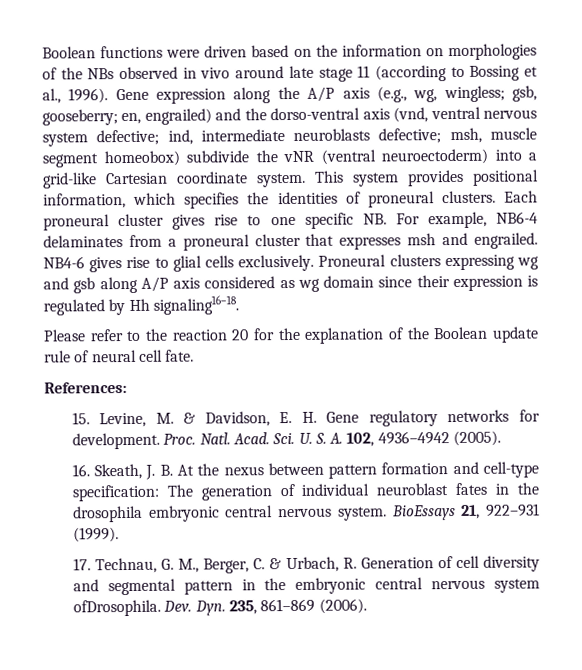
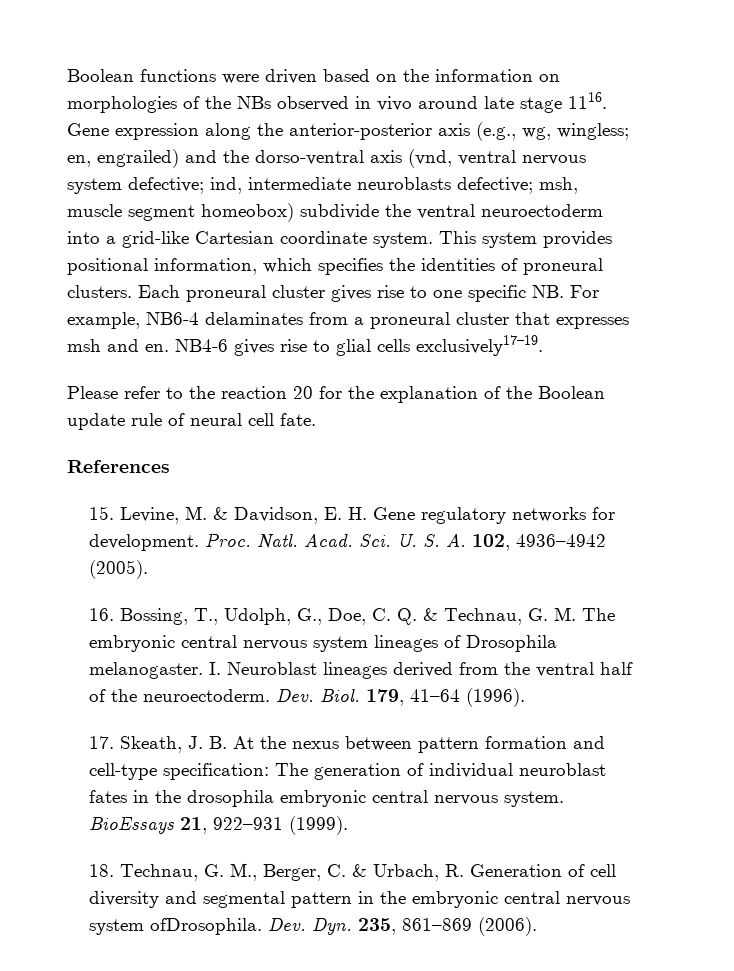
[357,65,538,82] [42,88,109,104] 11 (according to Bossing et al., 1996). -> [568,92,607,109] 1116.
[307,86,336,102] A/P -> [289,123,432,140] anterior-posterior
[512,85,538,102] [42,109,118,126] gsb, gooseberry; -> (629, 131) none
[283,148,488,165] vNR (ventral neuroectoderm) -> [417,204,603,219] ventral neuroectoderm
[474,232,539,249] engrailed. -> [145,344,169,352] en.
[238,254,539,272] [43,275,538,294] [43,295,239,316] exclusively. Proneural clusters expressing wg and gsb along A/P axis considered as wg domain since their expression is regulated by Hh signaling16–18. -> [416,335,543,356] exclusively17–19.
[44,382,127,394] References: -> [67,460,170,473] References
(90, 470) none -> [120,607,616,625] [89,635,558,652] [89,662,634,679] [89,688,526,707] [89,736,115,749] Bossing, T., Udolph, G., Doe, C. Q. & Technau, G. M. The embryonic central nervous system lineages of Drosophila melanogaster. I. Neuroblast lineages derived from the ventral half of the neuroectoderm. Dev. Biol. 179, 41–64 (1996). // 17.
[72,558,91,571] 17. -> [89,864,115,877] 18.

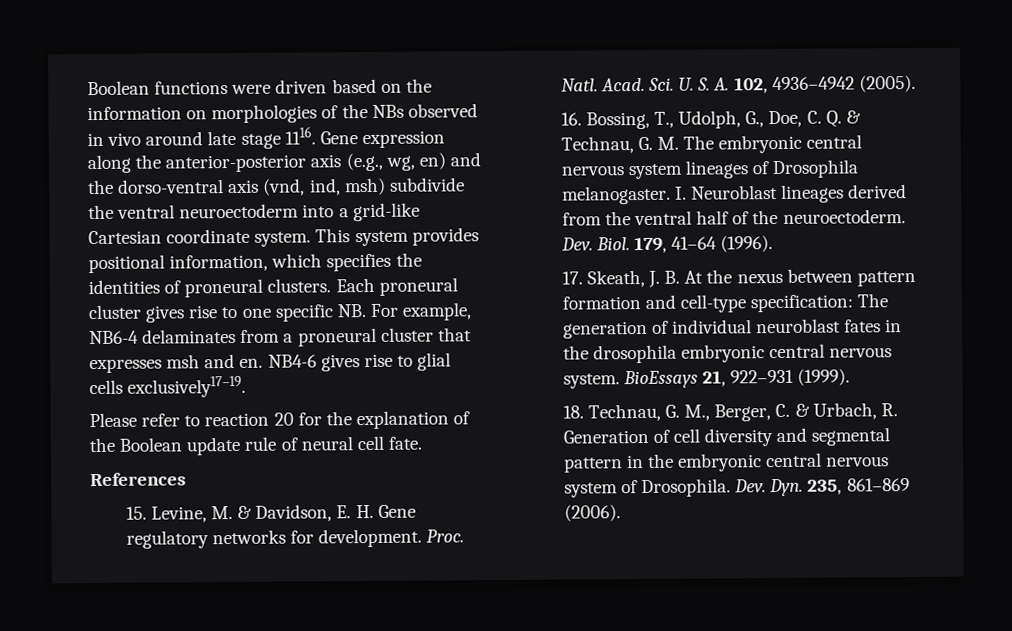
[557,123,629,140] [67,149,179,168] wingless; en, engrailed) -> [418,152,446,170] en)
[458,150,586,165] [67,177,578,194] [67,203,294,222] ventral nervous system defective; ind, intermediate neuroblasts defective; msh, muscle segment homeobox) -> [308,177,386,196] ind, msh)
[189,386,215,399] the -> (201, 421) none
[150,918,263,935] ofDrosophila. -> [620,478,732,498] of Drosophila.

